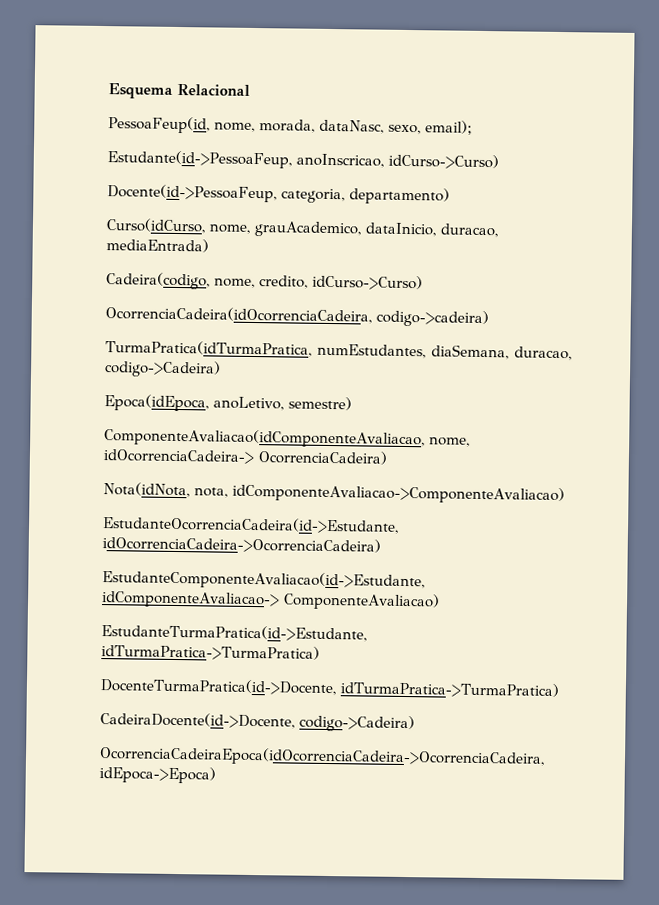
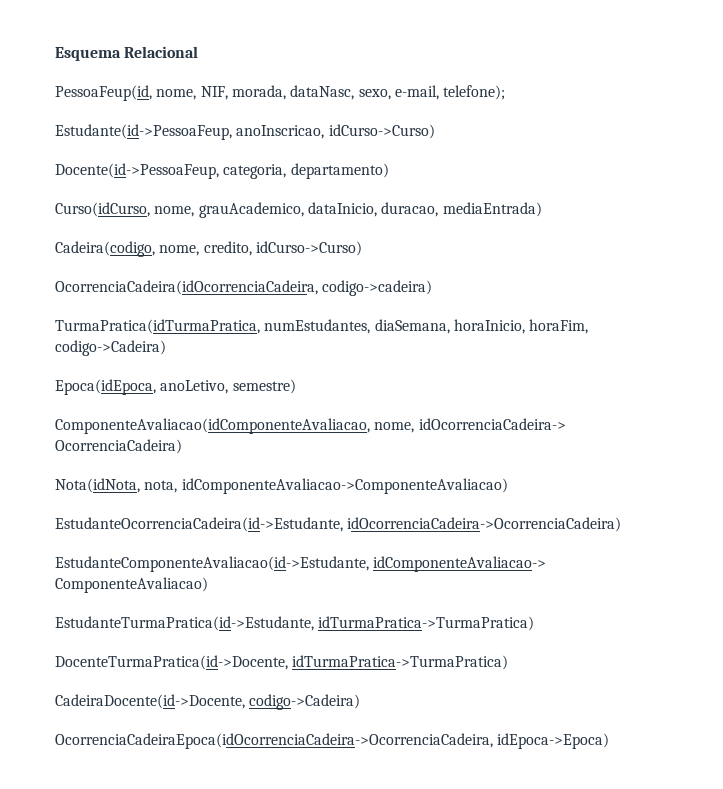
(255, 126) none -> [200,86,228,100] NIF,
[425,120,473,135] email); -> [394,85,506,100] e-mail, telefone);
[514,346,572,361] duracao, -> [453,319,589,334] horaInicio, horaFim,

